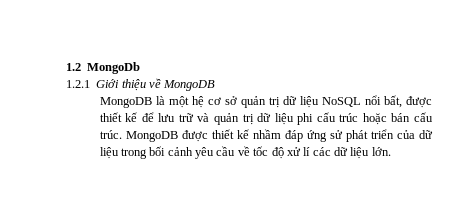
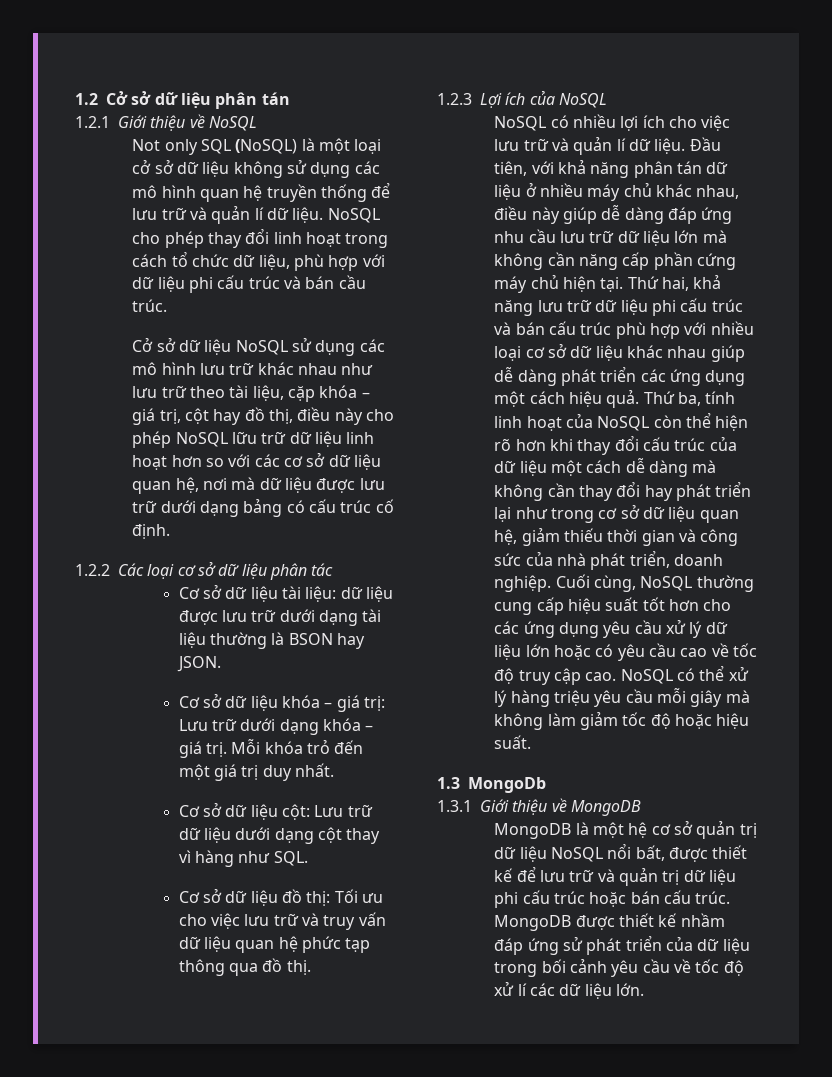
(81, 67) none -> [106,91,290,109] [75,114,257,131] [132,138,382,155] [132,159,380,178] [132,182,391,202] [132,205,380,224] [132,228,389,248] [132,251,385,271] [132,275,366,293] [132,299,168,312] [132,337,385,356] [132,362,374,375] [132,385,370,402] [132,407,394,425] [132,431,375,448] [132,452,381,470] [132,477,385,494] [132,498,394,517] [132,524,171,539] [75,561,334,580] [178,584,393,602] [178,609,382,626] [178,632,365,649] [176,656,221,672] [178,693,385,712] [178,718,374,735] [178,739,364,758] [178,763,334,781] [178,802,373,820] [178,827,381,844] [178,850,308,867] [178,888,383,906] [178,912,386,930] [178,936,371,953] [178,958,311,976] [437,90,607,108] [494,114,731,131] [494,136,721,155] [494,159,729,178] [494,182,740,201] [494,205,733,224] [494,229,727,246] [494,252,736,270] [494,274,722,293] [494,298,743,316] [494,321,754,339] [494,343,745,362] [494,366,746,386] [494,389,736,408] [494,412,749,431] [494,435,737,455] [494,458,717,477] [494,481,752,501] [494,504,739,523] [494,527,739,546] [494,550,723,570] [494,574,754,592] [494,597,732,615] [494,619,728,638] [494,643,757,661] [494,665,749,685] [494,688,750,707] [494,711,750,730] [494,735,532,749] [437,777,460,789] Cở sở dữ liệu phân tán // 1.2.1 Giới thiệu về NoSQL // Not only SQL (NoSQL) là một loại cở sở dữ liệu không sử dụng các mô hình quan hệ truyền thống để lưu trữ và quản lí dữ liệu. NoSQL cho phép thay đổi linh hoạt trong cách tổ chức dữ liệu, phù hợp với dữ liệu phi cấu trúc và bán cầu trúc. // Cở sở dữ liệu NoSQL sử dụng các mô hình lưu trữ khác nhau như lưu trữ theo tài liệu, cặp khóa – giá trị, cột hay đồ thị, điều này cho phép NoSQL lữu trữ dữ liệu linh hoạt hơn so với các cơ sở dữ liệu quan hệ, nơi mà dữ liệu được lưu trữ dưới dạng bảng có cấu trúc cố định. // 1.2.2 Các loại cơ sở dữ liệu phân tác // Cơ sở dữ liệu tài liệu: dữ liệu được lưu trữ dưới dạng tài liệu thường là BSON hay JSON. // Cơ sở dữ liệu khóa – giá trị: Lưu trữ dưới dạng khóa – giá trị. Mỗi khóa trỏ đến một giá trị duy nhất. // Cơ sở dữ liệu cột: Lưu trữ dữ liệu dưới dạng cột thay vì hàng như SQL. // Cơ sở dữ liệu đồ thị: Tối ưu cho việc lưu trữ và truy vấn dữ liệu quan hệ phức tạp thông qua đồ thị. // 1.2.3 Lợi ích của NoSQL // NoSQL có nhiều lợi ích cho việc lưu trữ và quản lí dữ liệu. Đầu tiên, với khả năng phân tán dữ liệu ở nhiều máy chủ khác nhau, điều này giúp dễ dàng đáp ứng nhu cầu lưu trữ dữ liệu lớn mà không cần năng cấp phần cứng máy chủ hiện tại. Thứ hai, khả năng lưu trữ dữ liệu phi cấu trúc và bán cấu trúc phù hợp với nhiều loại cơ sở dữ liệu khác nhau giúp dễ dàng phát triển các ứng dụng một cách hiệu quả. Thứ ba, tính linh hoạt của NoSQL còn thể hiện rõ hơn khi thay đổi cấu trúc của dữ liệu một cách dễ dàng mà không cần thay đổi hay phát triển lại như trong cơ sở dữ liệu quan hệ, giảm thiếu thời gian và công sức của nhà phát triển, doanh nghiệp. Cuối cùng, NoSQL thường cung cấp hiệu suất tốt hơn cho các ứng dụng yêu cầu xử lý dữ liệu lớn hoặc có yêu cầu cao về tốc độ truy cập cao. NoSQL có thể xử lý hàng triệu yêu cầu mỗi giây mà không làm giảm tốc độ hoặc hiệu suất. // 1.3
[66,80,90,88] 1.2.1 -> [437,800,472,812] 1.3.1

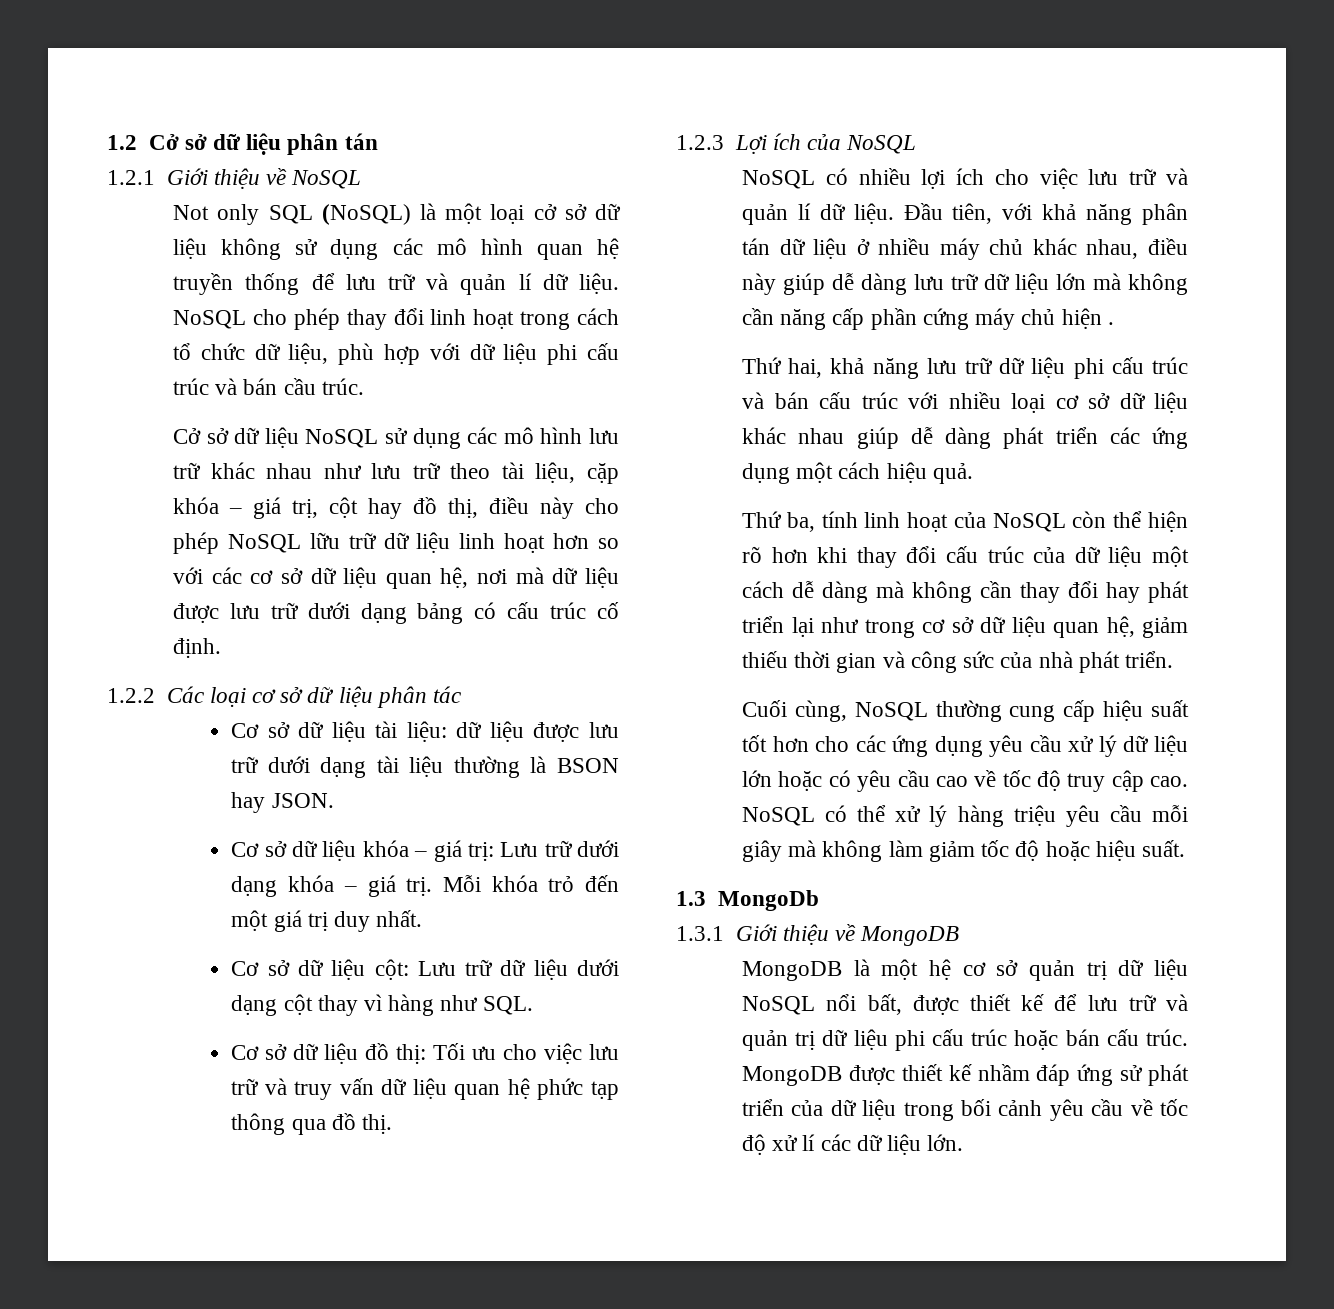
[667,207,733,224] [494,229,556,243] đáp ứng nhu cầu -> (908, 284) none
[600,277,624,292] tại. -> [1107,322,1114,325] . //
[615,322,680,339] phù hợp -> (898, 400) none
(640, 398) none -> (973, 473) //
[629,550,723,568] [494,575,552,592] triển, doanh nghiệp. -> [1124,651,1173,668] triển. //

